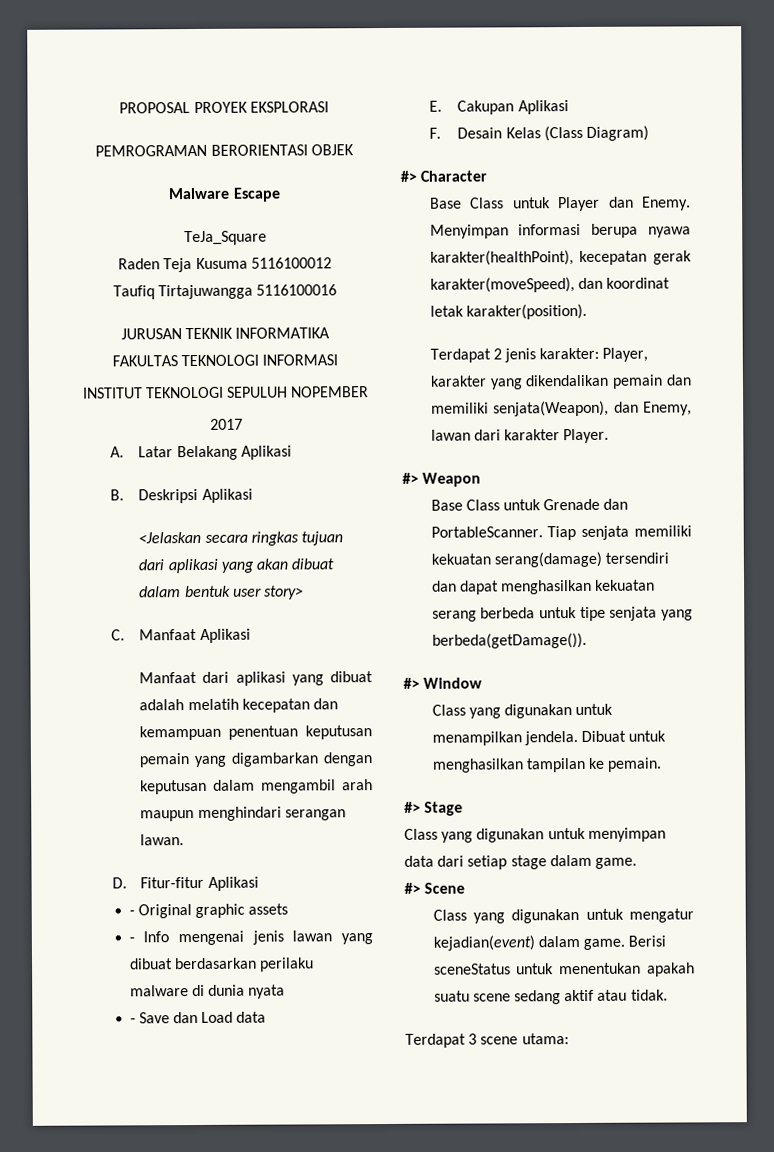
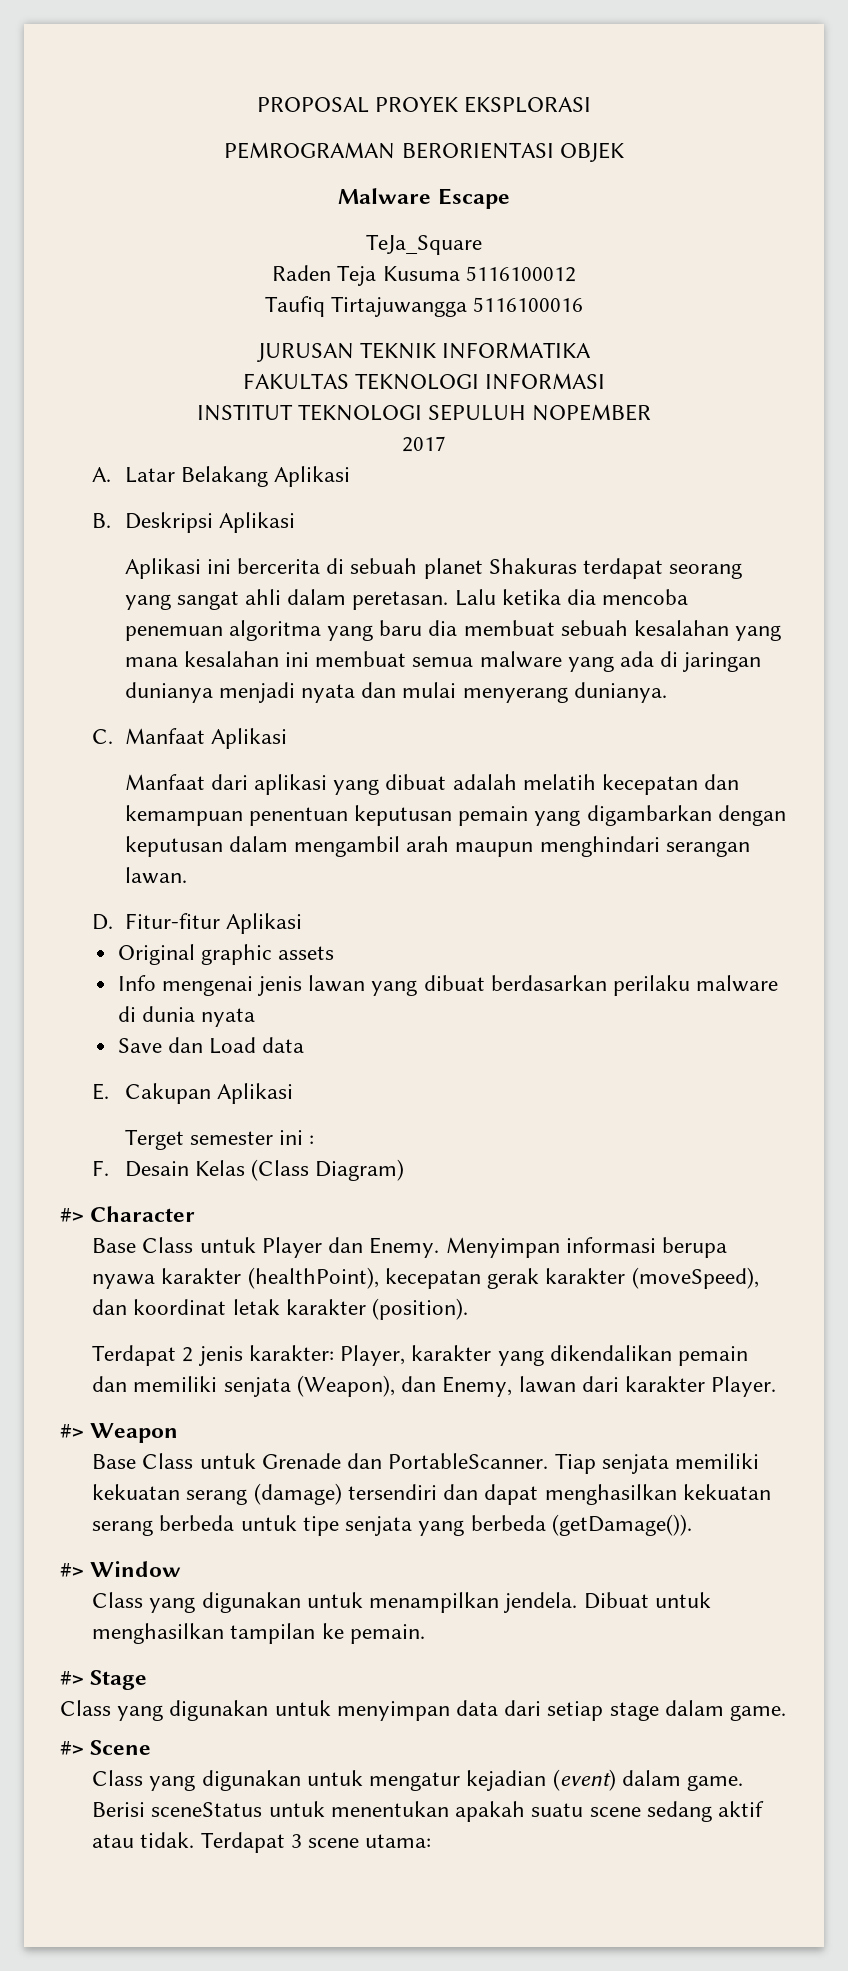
[138,531,343,546] [138,558,335,574] [139,585,304,600] <Jelaskan secara ringkas tujuan dari aplikasi yang akan dibuat dalam bentuk user story> -> [124,558,743,579] [124,589,689,610] [124,620,782,641] [124,651,762,672] [124,682,667,703] Aplikasi ini bercerita di sebuah planet Shakuras terdapat seorang yang sangat ahli dalam peretasan. Lalu ketika dia mencoba penemuan algoritma yang baru dia membuat sebuah kesalahan yang mana kesalahan ini membuat semua malware yang ada di jaringan dunianya menjadi nyata dan mulai menyerang dunianya.
[128,910,135,916] - -> (302, 923) none
[128,937,135,943] - -> (334, 953) none
[129,1018,136,1024] - -> (255, 1017) none
(569, 107) none -> [124,1129,315,1150] // Terget semester ini :
[429,250,692,266] [429,277,575,293] karakter(healthPoint), kecepatan gerak karakter(moveSpeed), -> [161,1267,759,1289] karakter (healthPoint), kecepatan gerak karakter (moveSpeed),
[465,303,587,320] karakter(position). -> [285,1298,469,1320] karakter (position).
[493,400,610,417] senjata(Weapon), -> [223,1375,395,1397] senjata (Weapon),
[493,551,602,568] serang(damage) -> [186,1483,342,1505] serang (damage)
[431,632,587,649] berbeda(getDamage()). -> [470,1514,692,1536] berbeda (getDamage()).
[432,935,535,951] kejadian(event) -> [466,1769,616,1791] kejadian (event)
(668, 995) // -> (195, 1840) none

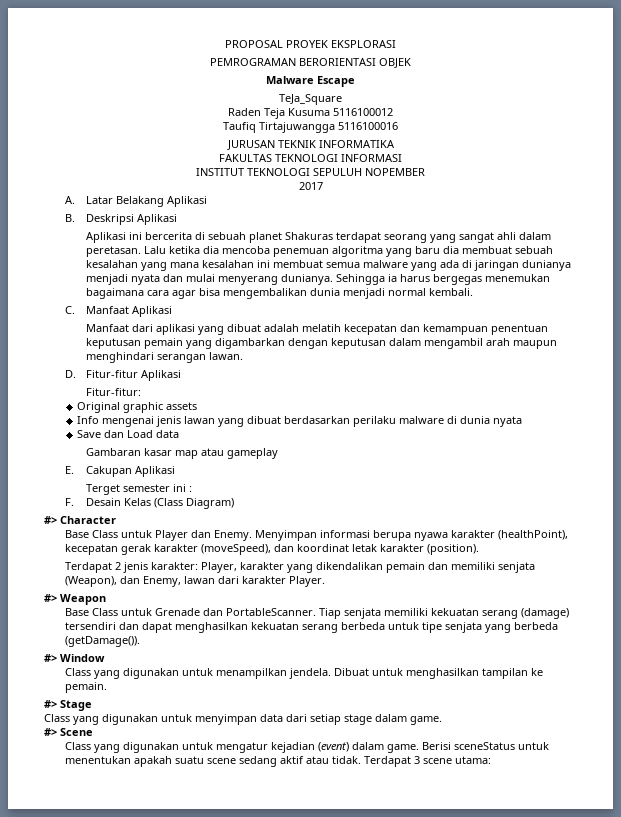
(667, 692) none -> [336,274,551,285] [86,288,474,299] Sehingga ia harus bergegas menemukan bagaimana cara agar bisa mengembalikan dunia menjadi normal kembali.
(302, 923) none -> [86,388,142,396] // Fitur-fitur:
(305, 1045) none -> [86,448,279,459] // Gambaran kasar map atau gameplay

